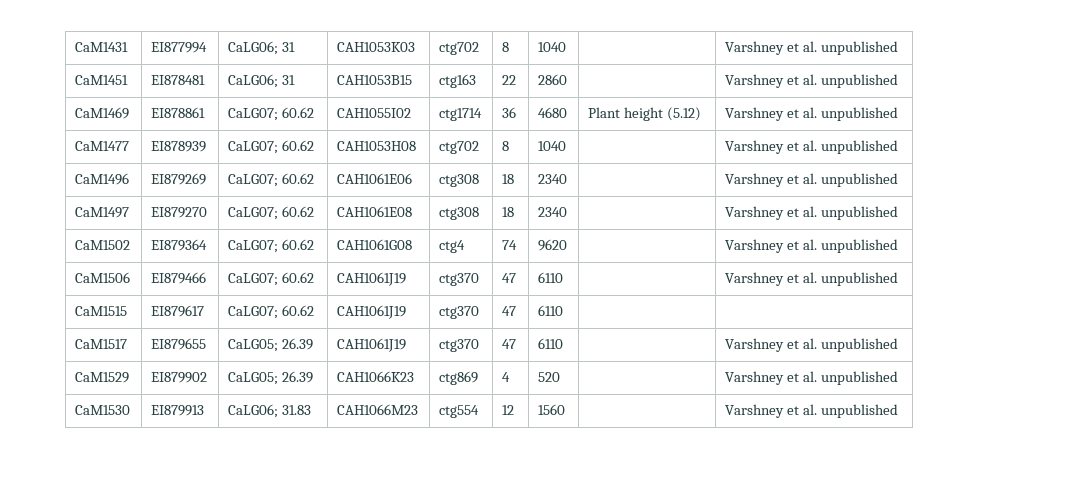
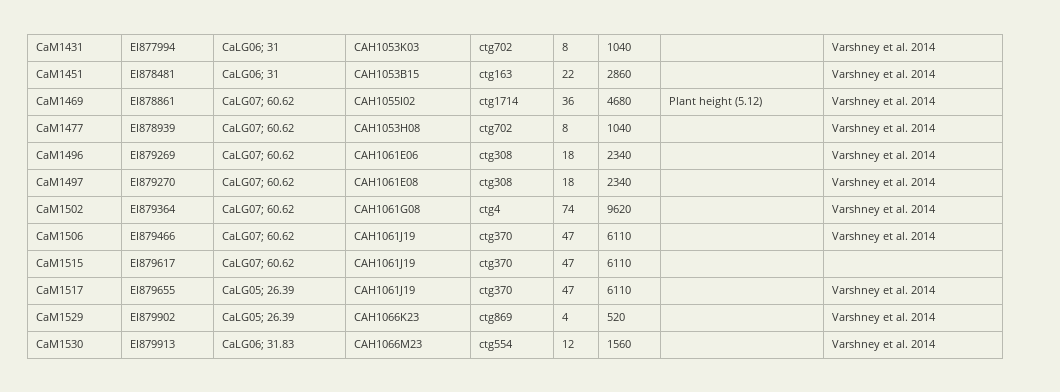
[820,41,898,55] unpublished -> [911,43,937,51] 2014
[820,74,898,88] unpublished -> [911,70,937,78] 2014
[820,107,898,121] unpublished -> [911,97,937,105] 2014
[820,140,898,154] unpublished -> [911,124,937,132] 2014
[820,173,898,187] unpublished -> [911,151,937,159] 2014
[820,206,898,220] unpublished -> [911,178,937,186] 2014
[820,239,898,253] unpublished -> [911,205,937,213] 2014
[820,272,898,286] unpublished -> [911,232,937,240] 2014
[820,338,898,352] unpublished -> [911,286,937,294] 2014
[820,371,898,385] unpublished -> [911,313,937,321] 2014
[820,404,898,418] unpublished -> [911,340,937,348] 2014

